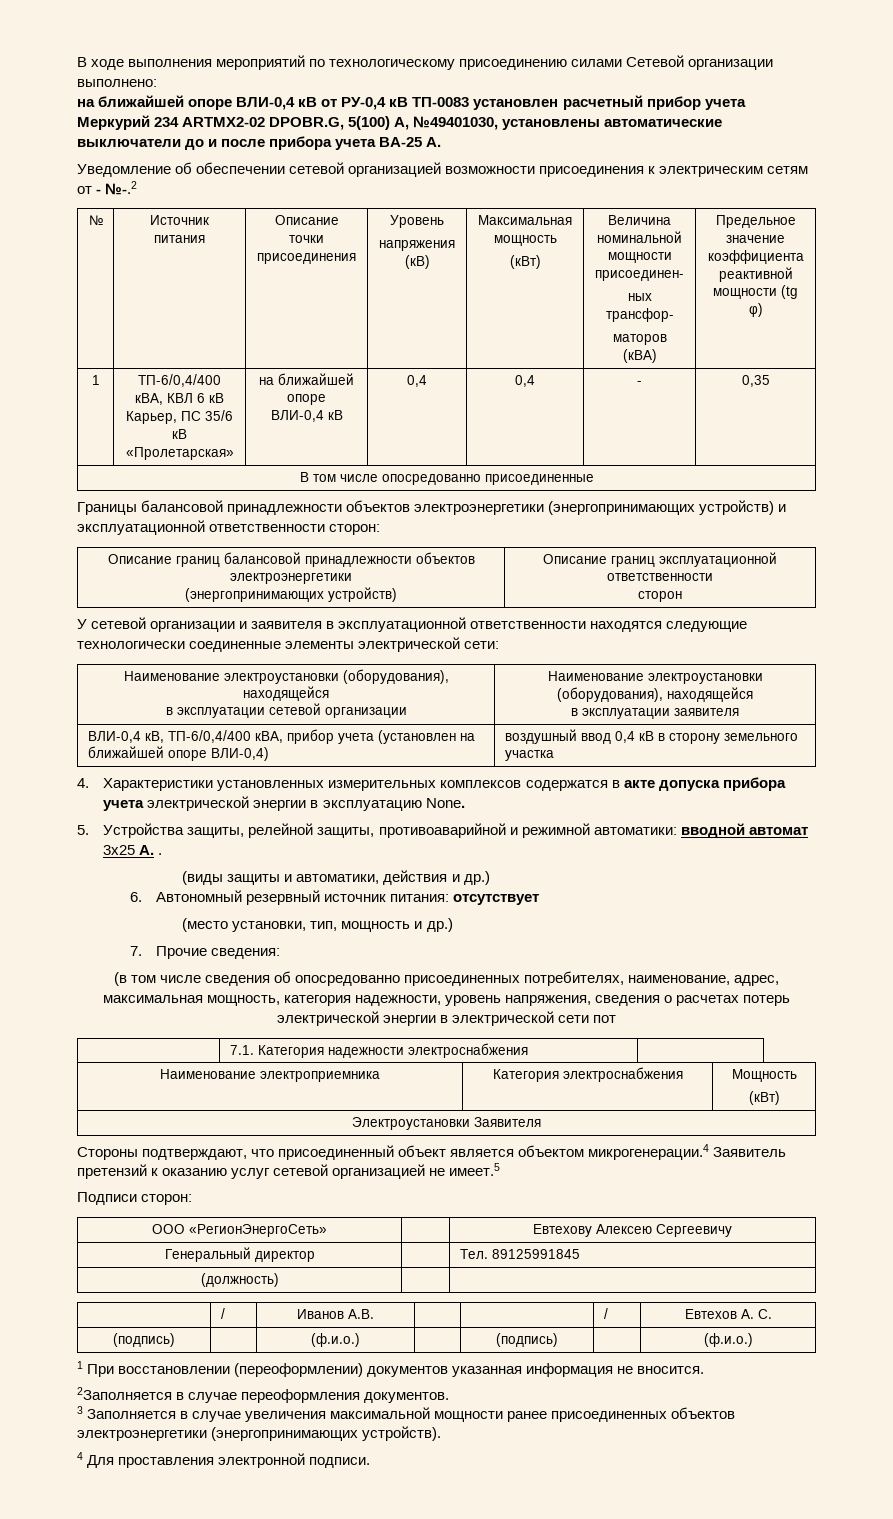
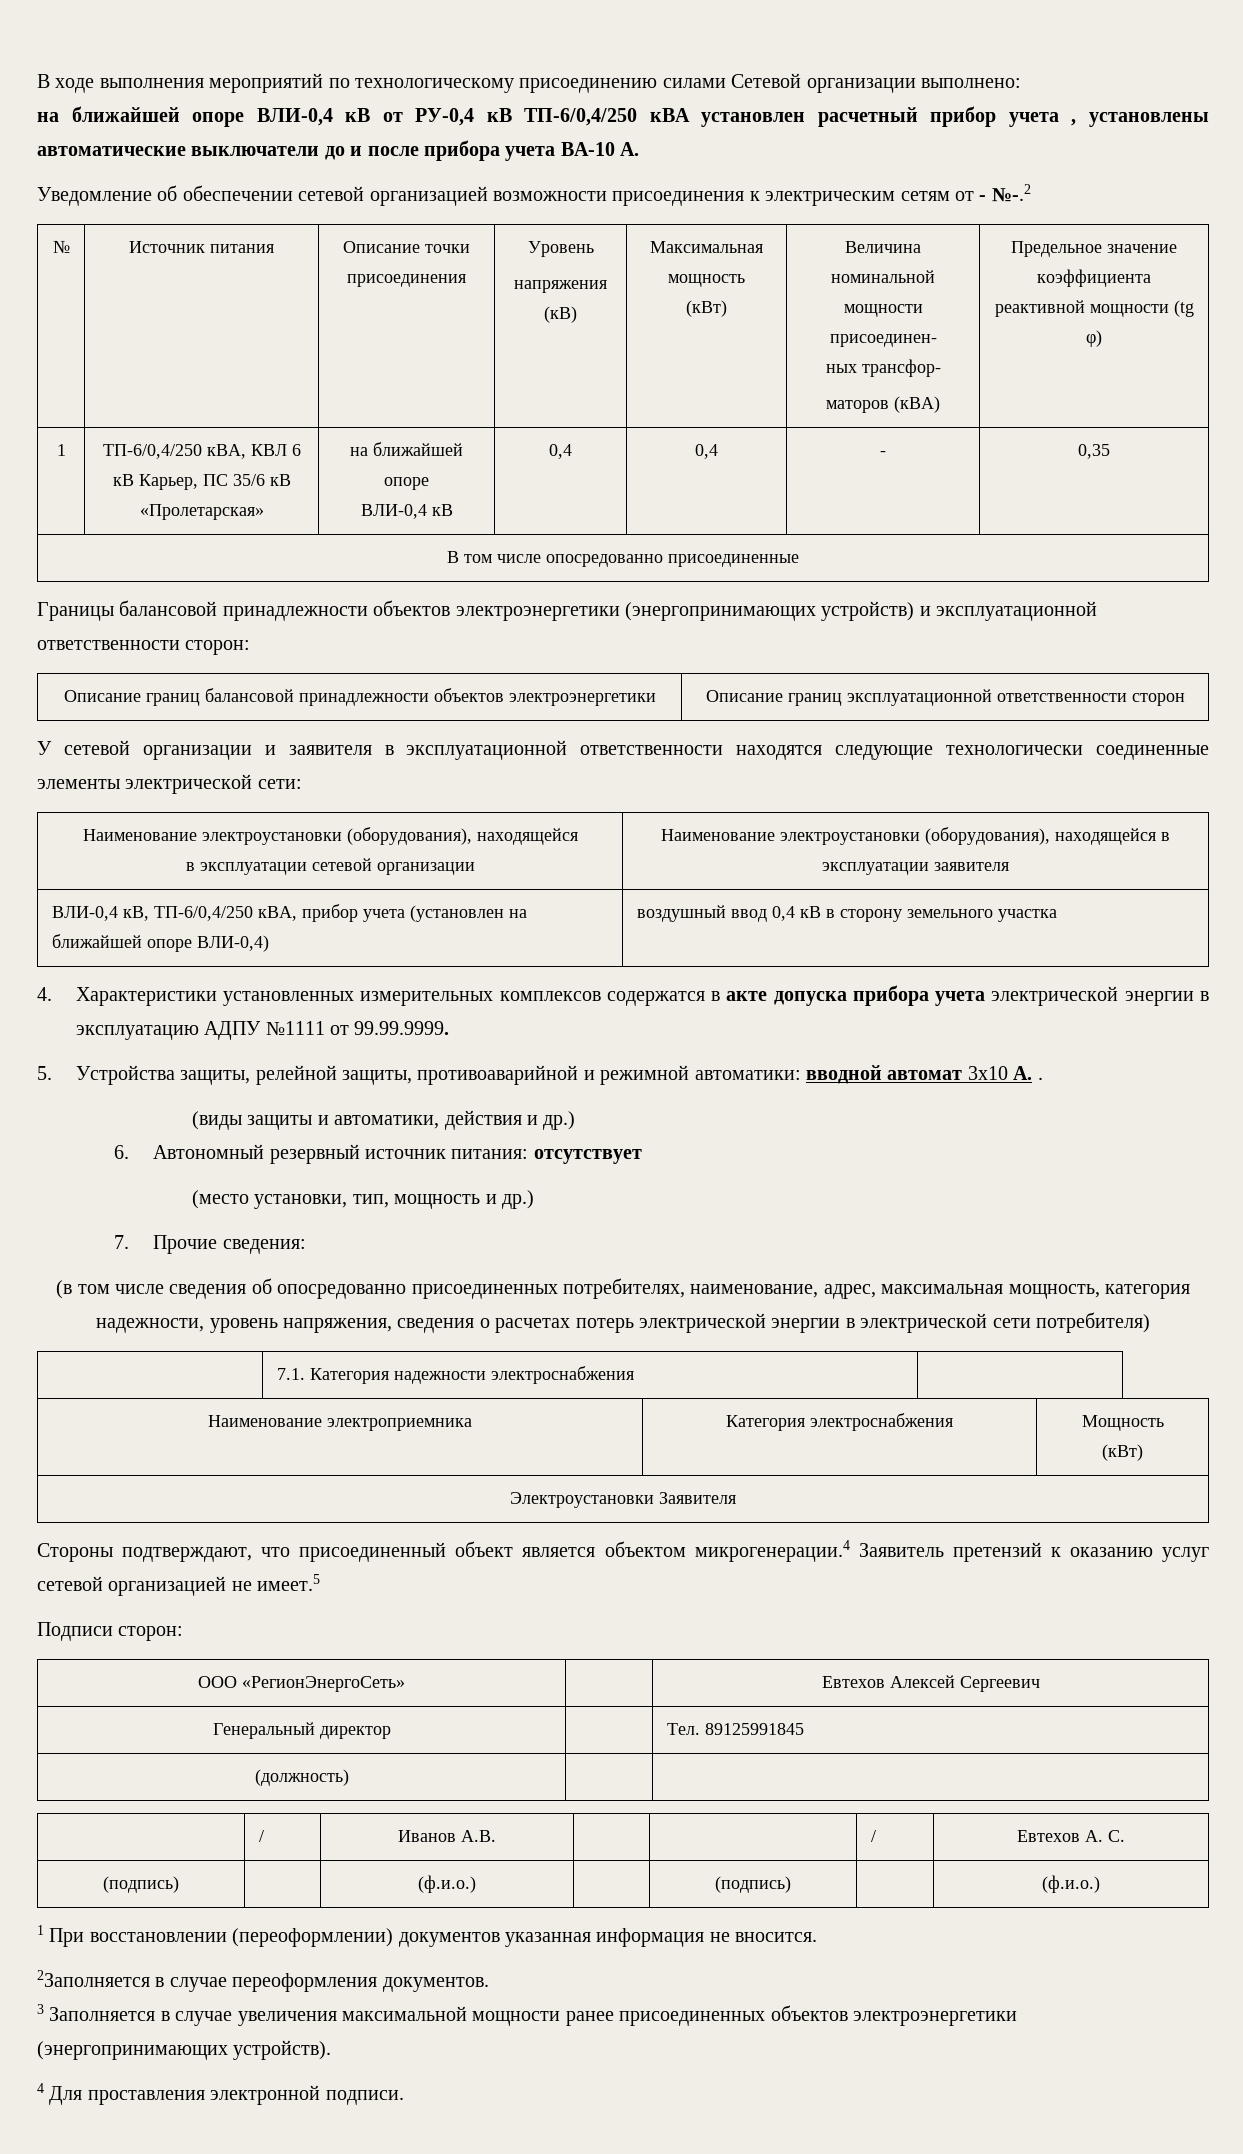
[412,97,470,107] ТП-0083 -> [524,108,690,126] ТП-6/0,4/250 кВА
[77,115,499,130] Меркурий 234 ARTMX2-02 DPOBR.G, 5(100) А, №49401030, -> [1071,119,1077,126] ,
[379,137,423,147] ВА-25 -> [560,142,615,156] ВА-10
[138,374,221,387] ТП-6/0,4/400 -> [102,444,202,459] ТП-6/0,4/250
[185,587,397,602] // (энергопринимающих устройств) -> (656, 699) none
(713, 577) // -> (1127, 697) none
(753, 694) // -> (1156, 836) none
[167,730,251,743] ТП-6/0,4/400 -> [153,906,253,921] ТП-6/0,4/250
[425,798,465,808] None. -> [204,1021,450,1040] АДПУ №1111 от 99.99.9999.
[103,845,136,855] 3х25 -> [967,1066,1008,1080] 3х10
[593,1015,617,1023] пот -> [1035,1312,1150,1333] потребителя)
[533,1224,732,1237] Евтехову Алексею Сергеевичу -> [821,1675,1040,1692] Евтехов Алексей Сергеевич

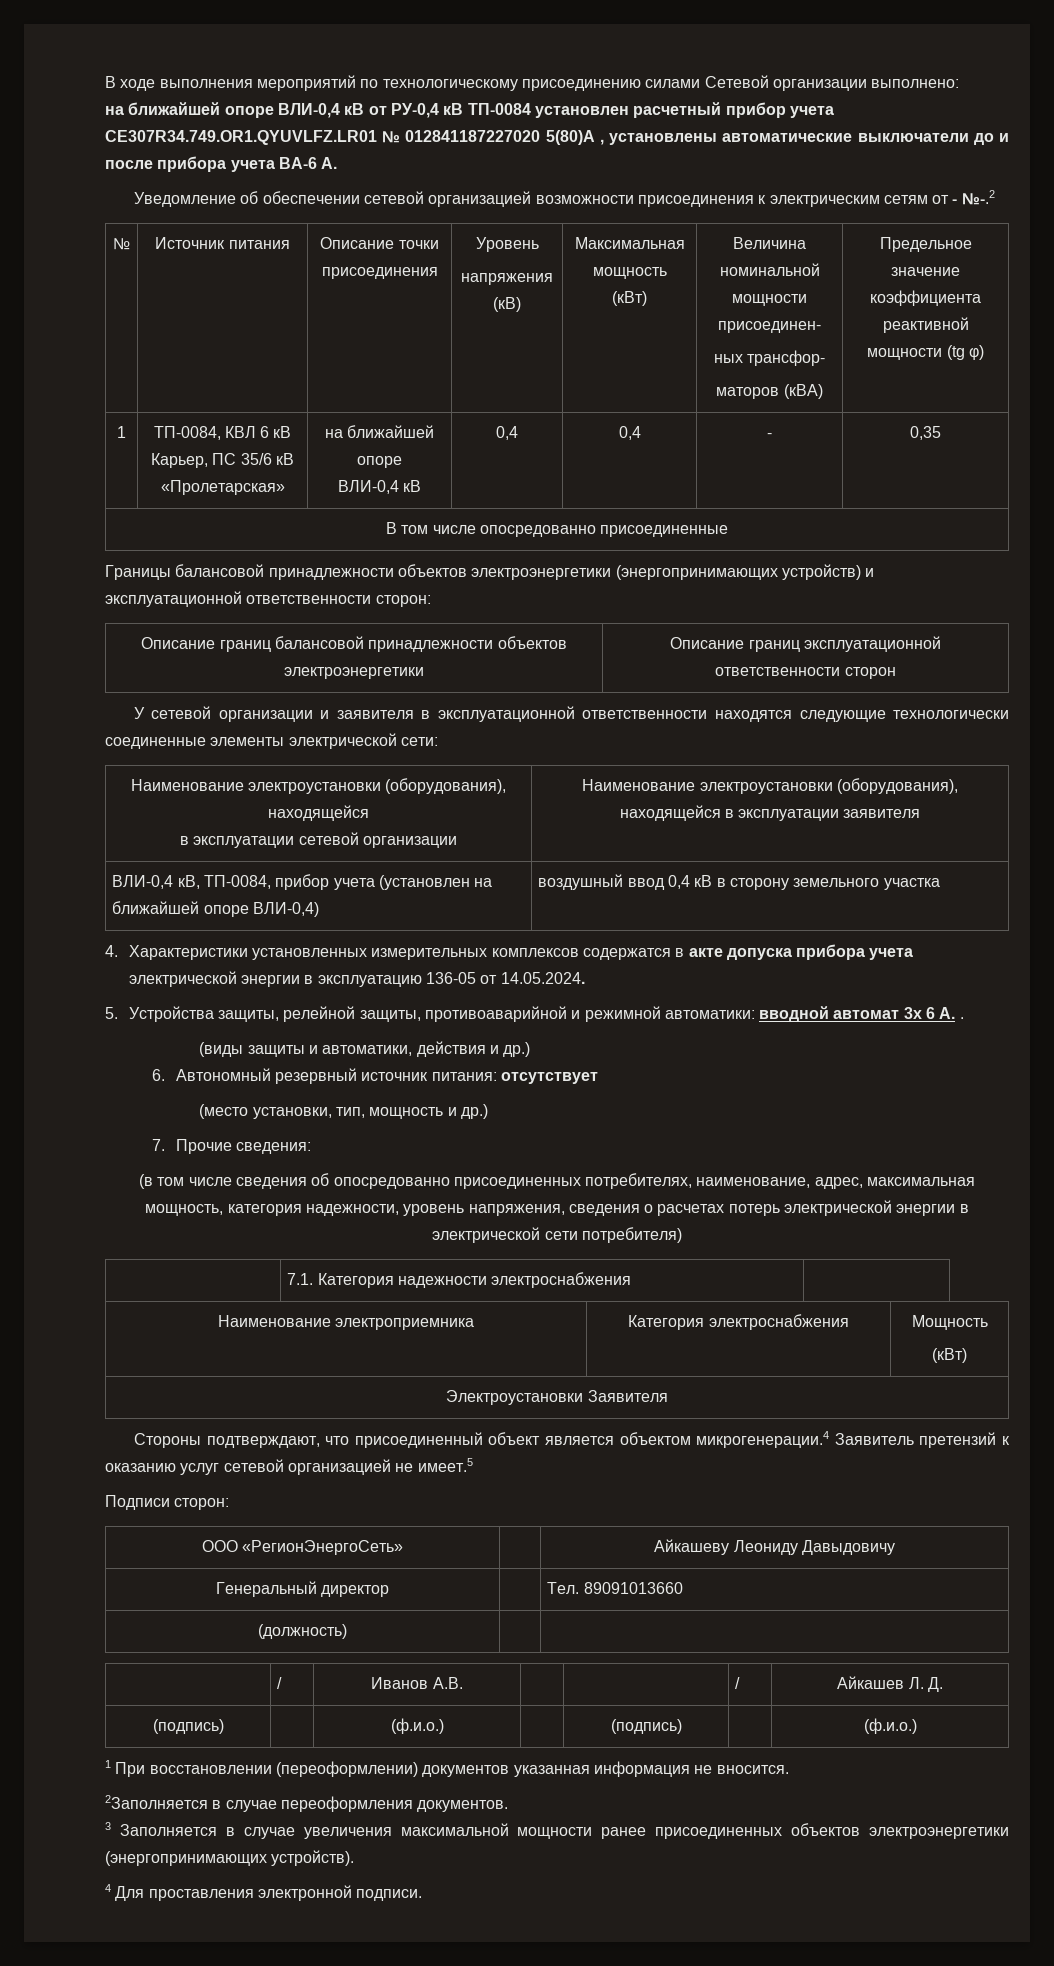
[524,108,690,126] ТП-6/0,4/250 кВА -> [467,103,531,115] ТП-0084
(1059, 119) none -> [105,130,595,145] СЕ307R34.749.OR1.QYUVLFZ.LR01 № 012841187227020 5(80)А
[560,142,615,156] ВА-10 -> [278,157,317,169] ВА-6
[102,444,246,459] ТП-6/0,4/250 кВА, -> [153,426,221,440] ТП-0084,
[153,906,297,921] ТП-6/0,4/250 кВА, -> [203,875,271,889] ТП-0084,
[204,1021,450,1040] АДПУ №1111 от 99.99.9999. -> [425,972,585,984] 136-05 от 14.05.2024.
[967,1066,1008,1080] 3х10 -> [903,1007,936,1019] 3х 6
[821,1675,1040,1692] Евтехов Алексей Сергеевич -> [654,1539,895,1555] Айкашеву Леониду Давыдовичу
[704,1723,804,1735] 89125991845 -> [583,1582,683,1594] 89091013660
[1017,1830,1125,1842] Евтехов А. С. -> [837,1676,943,1692] Айкашев Л. Д.

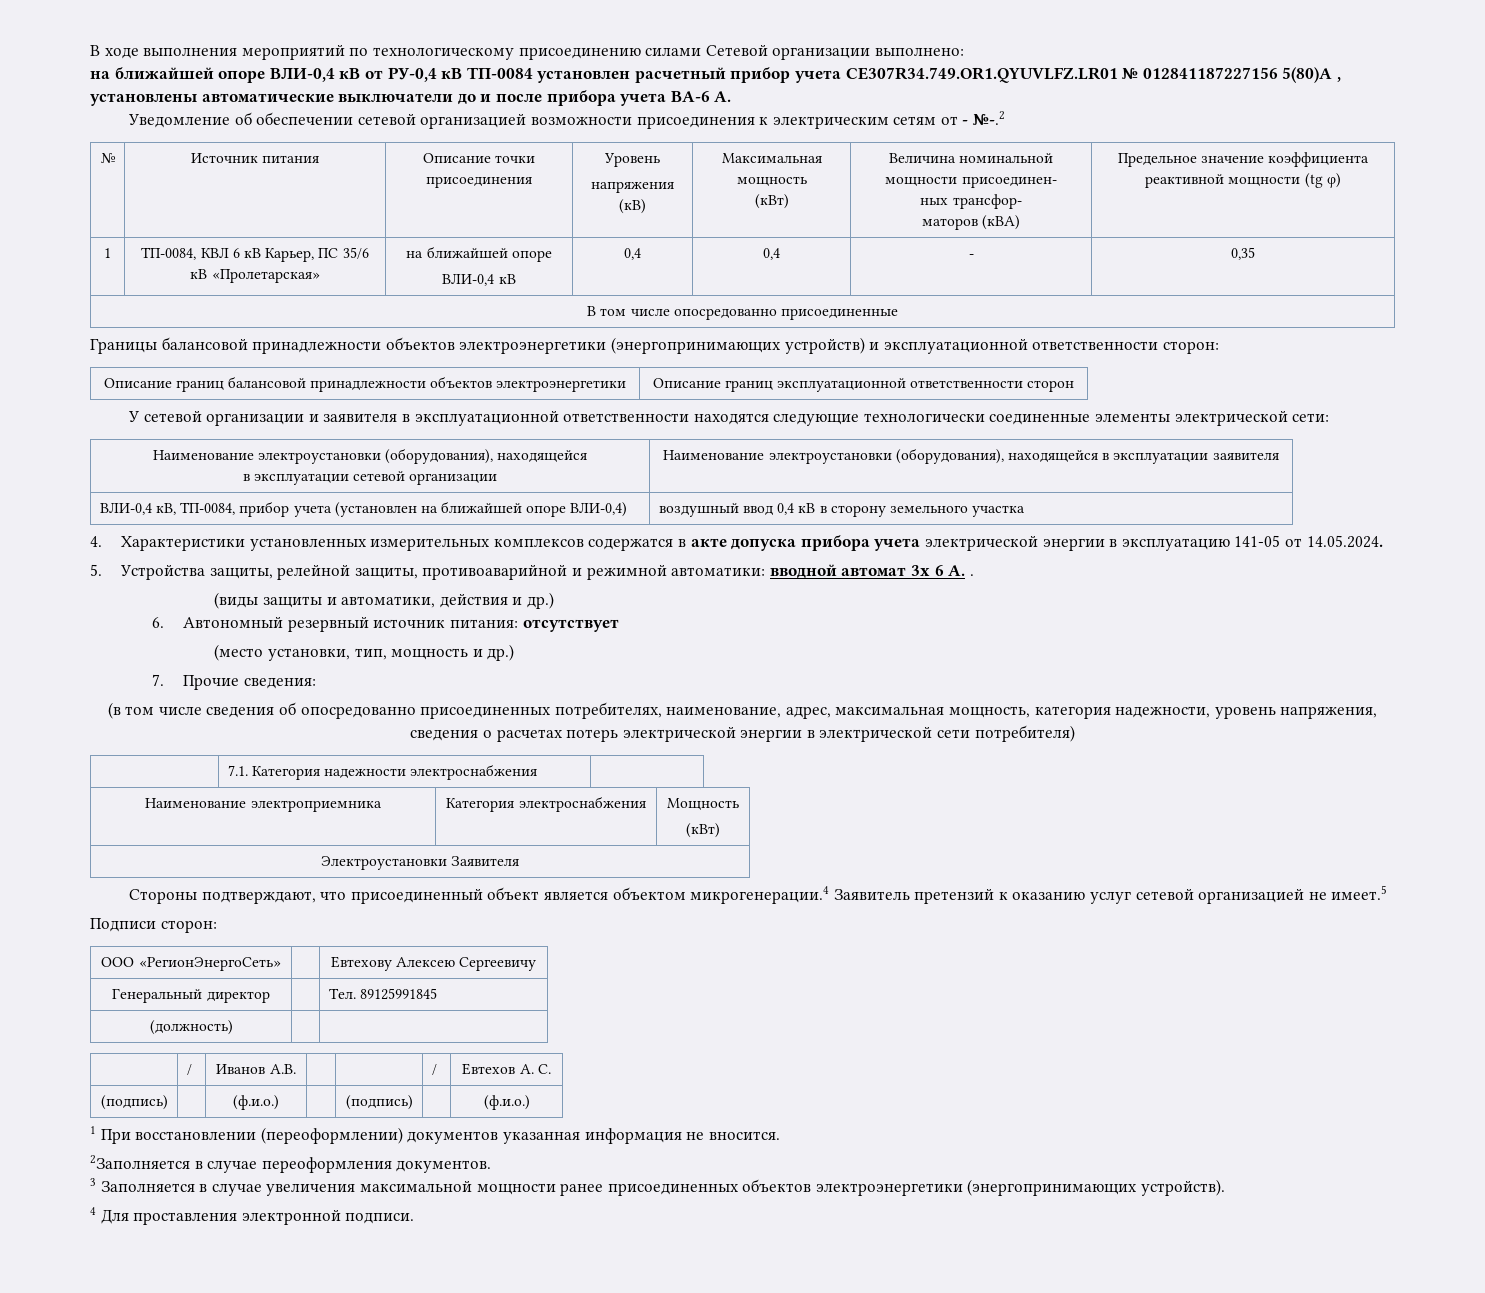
[405,130,541,142] 012841187227020 -> [1142,67,1278,79] 012841187227156
[425,972,476,984] 136-05 -> [1234,535,1281,547] 141-05
[654,1539,895,1555] Айкашеву Леониду Давыдовичу -> [330,956,537,971] Евтехову Алексею Сергеевичу
[583,1582,683,1594] 89091013660 -> [360,988,438,1000] 89125991845
[837,1676,943,1692] Айкашев Л. Д. -> [462,1063,551,1075] Евтехов А. С.

